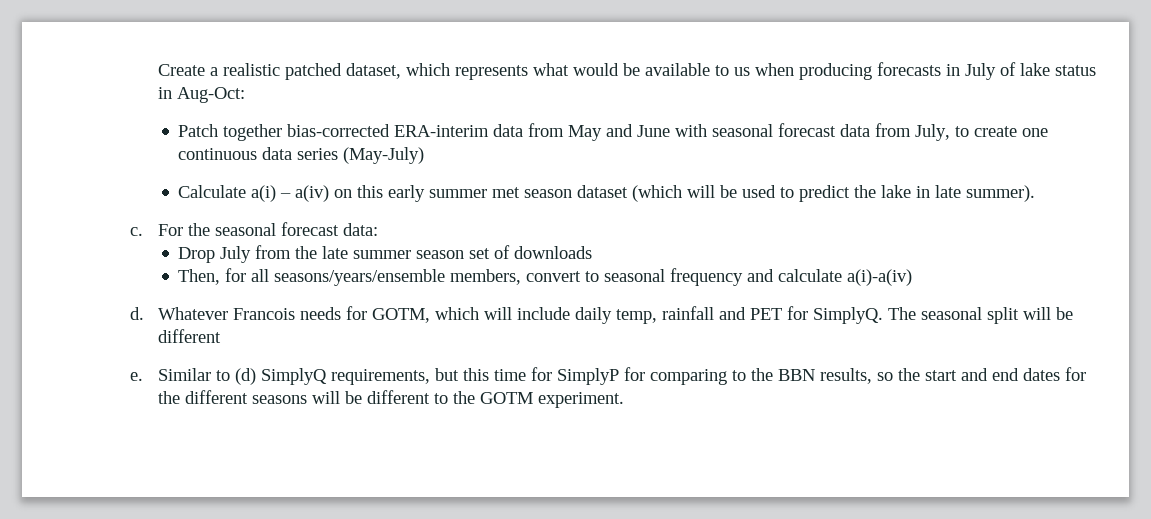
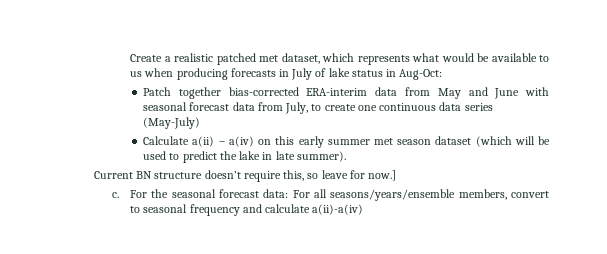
(342, 71) none -> [259,55,279,62] met
[251,185,277,202] a(i) -> [192,136,215,147] a(ii)
(1036, 193) none -> [94,170,397,182] // Current BN structure doesn’t require this, so leave for now.]
[178,245,593,263] [178,268,247,285] // Drop July from the late summer season set of downloads // Then, for -> [292,190,310,198] For
[847,269,913,286] [130,306,1073,324] [157,329,221,343] [130,367,1086,385] [157,390,624,408] a(i)-a(iv) // d. Whatever Francois needs for GOTM, which will include daily temp, rainfall and PET for SimplyQ. The seasonal split will be different // e. Similar to (d) SimplyQ requirements, but this time for SimplyP for comparing to the BBN results, so the start and end dates for the different seasons will be different to the GOTM experiment. -> [312,204,364,215] a(ii)-a(iv)

